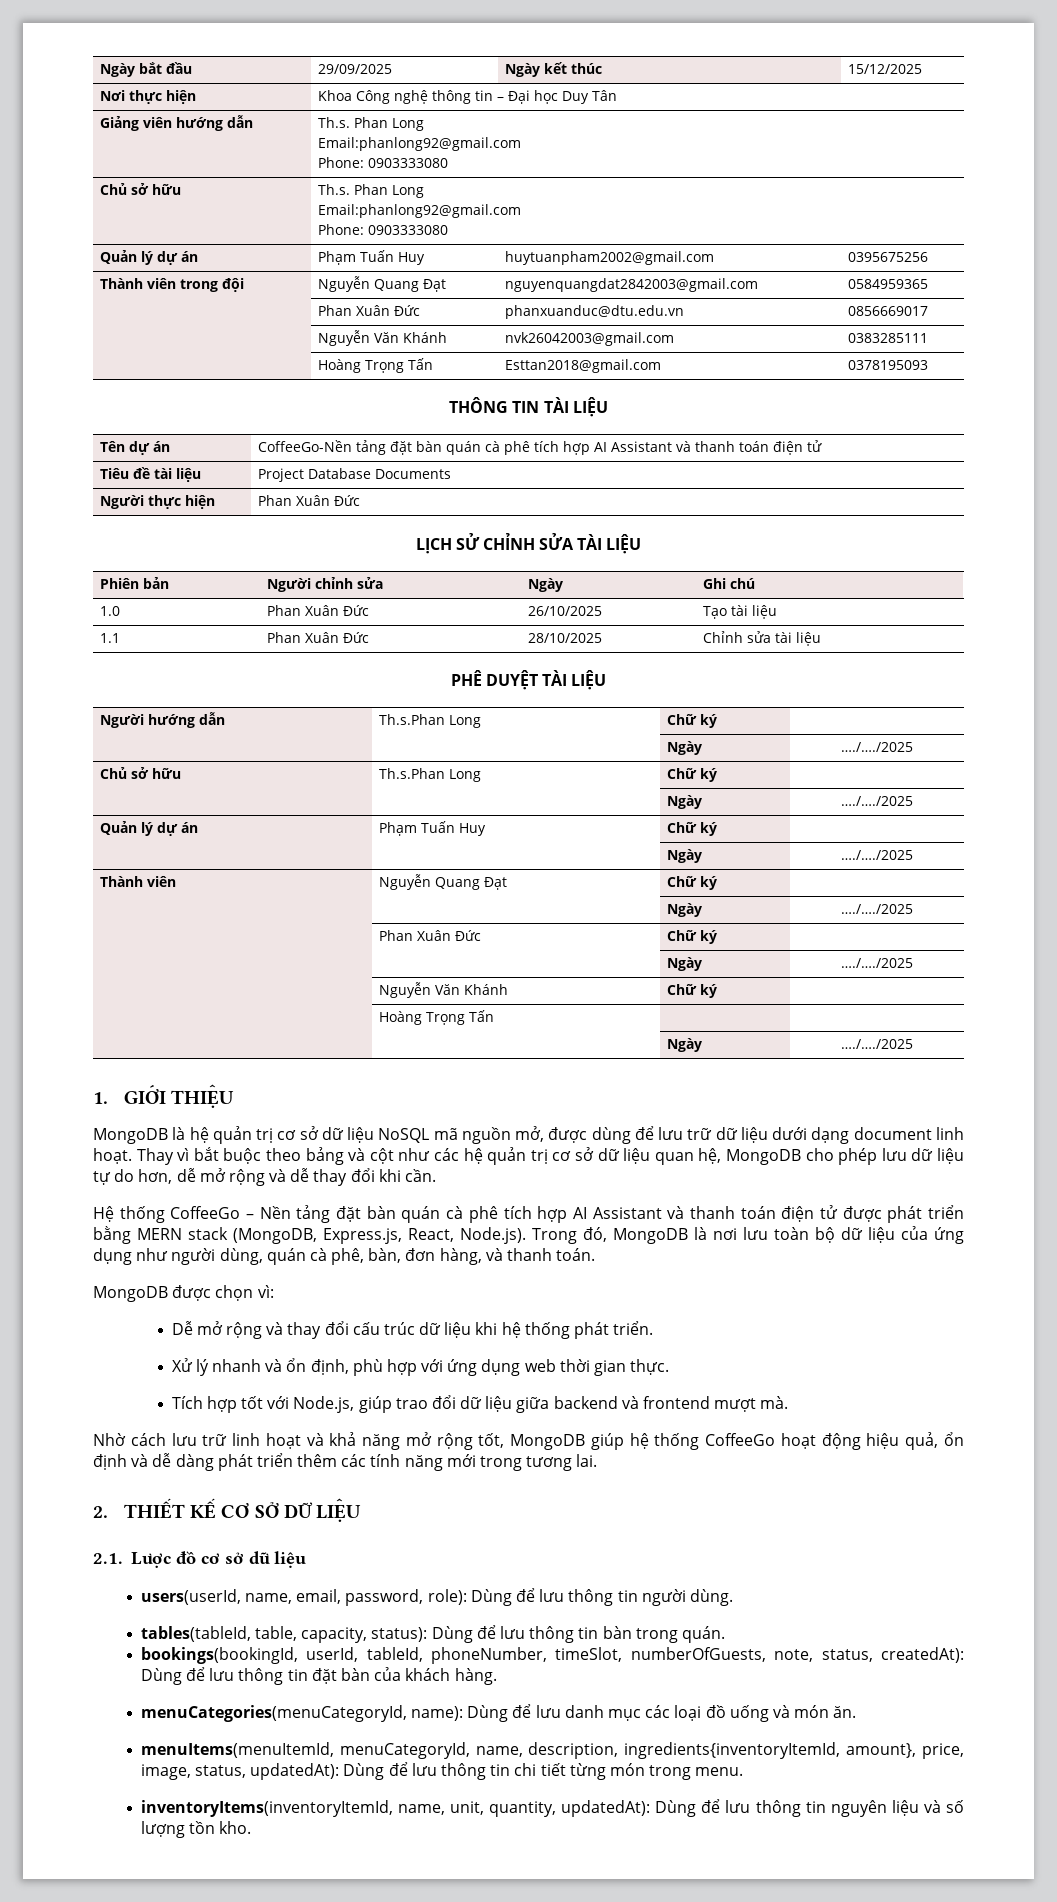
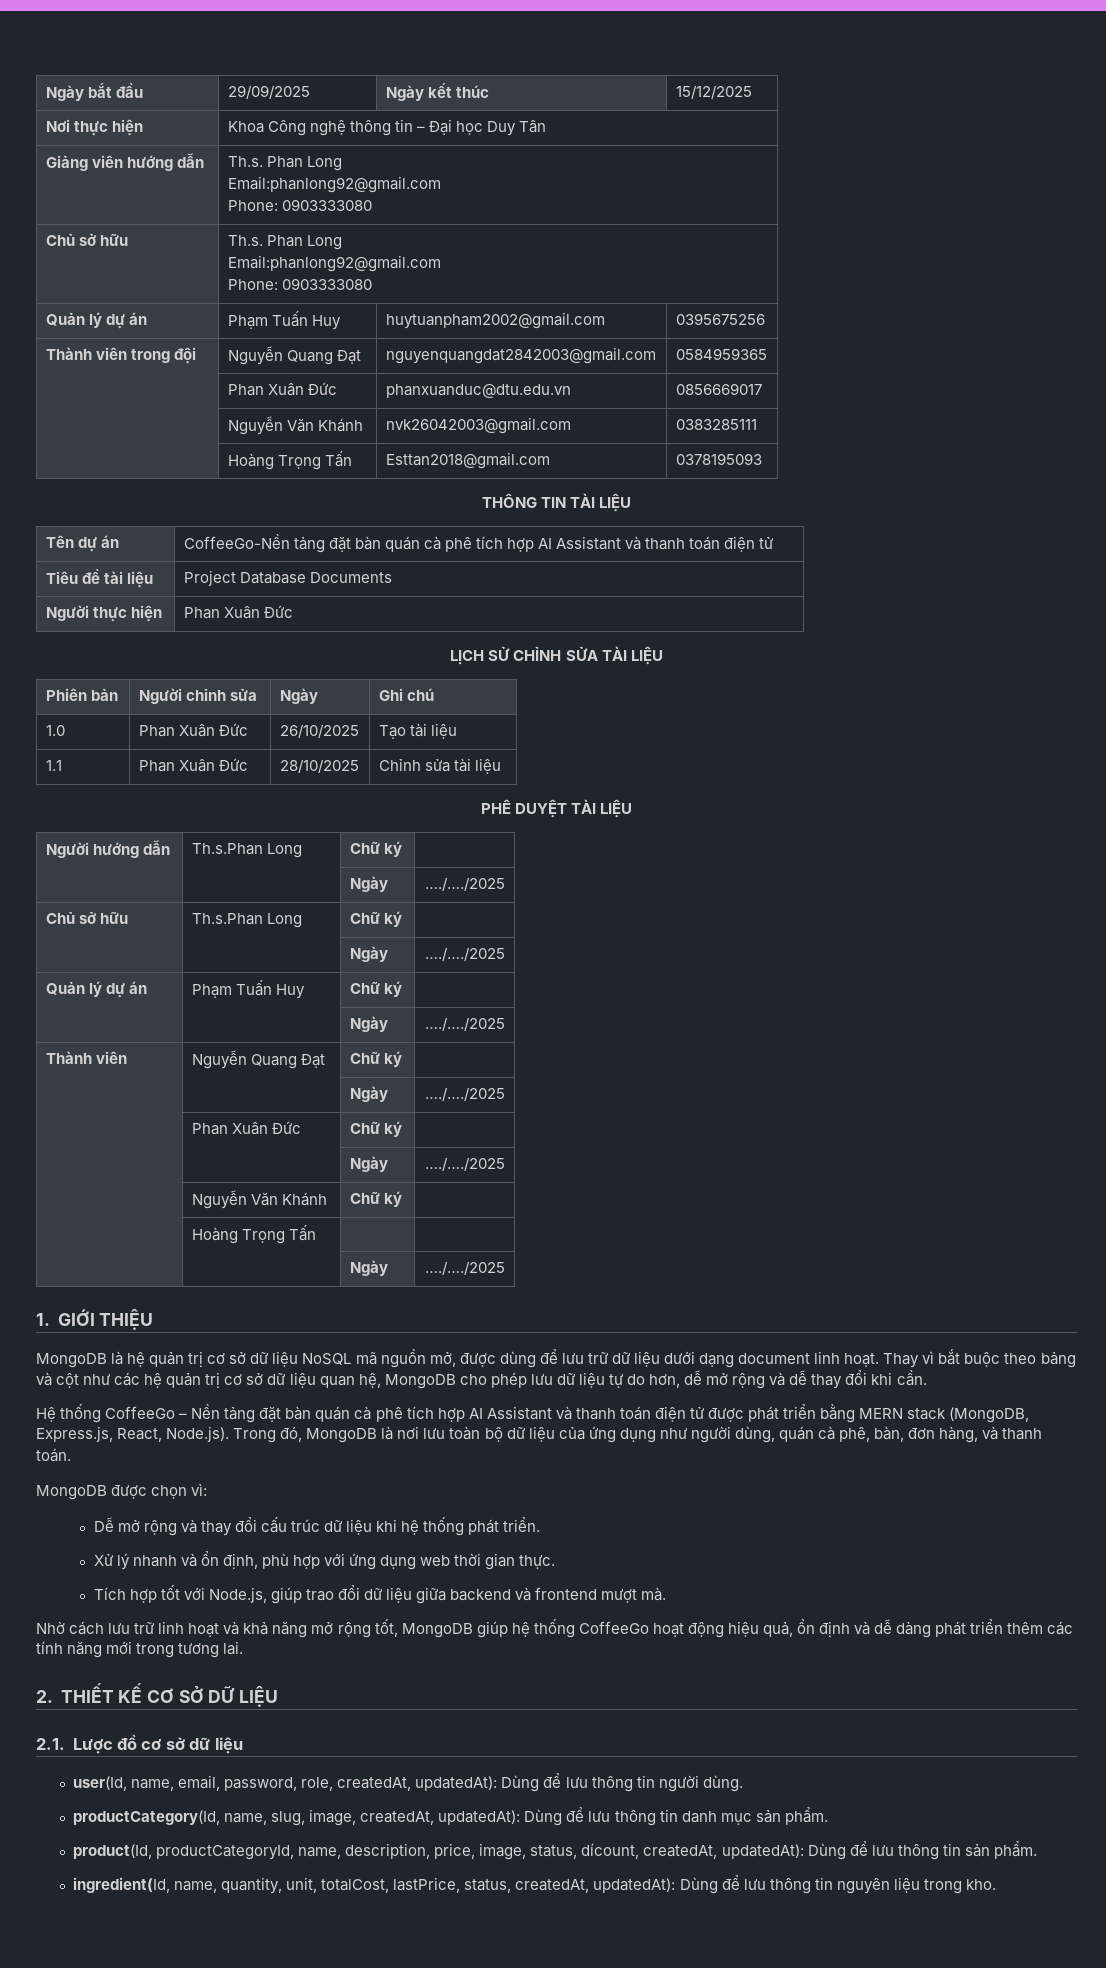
[140,1589,241,1605] users(userId, -> [73,1776,128,1791] user(Id,
[427,1589,467,1605] role): -> [301,1776,498,1791] role, createdAt, updatedAt):
[140,1625,725,1643] [140,1647,964,1664] [140,1667,497,1685] [140,1704,857,1722] [140,1742,964,1759] [140,1762,744,1780] [140,1800,557,1817] tables(tableId, table, capacity, status): Dùng để lưu thông tin bàn trong quán. // bookings(bookingId, userId, tableId, phoneNumber, timeSlot, numberOfGuests, note, status, createdAt): Dùng để lưu thông tin đặt bàn của khách hàng. // menuCategories(menuCategoryId, name): Dùng để lưu danh mục các loại đồ uống và món ăn. // menuItems(menuItemId, menuCategoryId, name, description, ingredients{inventoryItemId, amount}, price, image, status, updatedAt): Dùng để lưu thông tin chi tiết từng món trong menu. // inventoryItems(inventoryItemId, name, unit, quantity, -> [73,1807,828,1826] [73,1841,1037,1860] [73,1877,590,1894] productCategory(Id, name, slug, image, createdAt, updatedAt): Dùng để lưu thông tin danh mục sản phẩm. // product(Id, productCategoryId, name, description, price, image, status, dícount, createdAt, updatedAt): Dùng để lưu thông tin sản phẩm. // ingredient(Id, name, quantity, unit, totalCost, lastPrice, status, createdAt,
[923,1800,964,1813] [140,1821,216,1838] và số lượng tồn -> [923,1879,962,1894] trong

